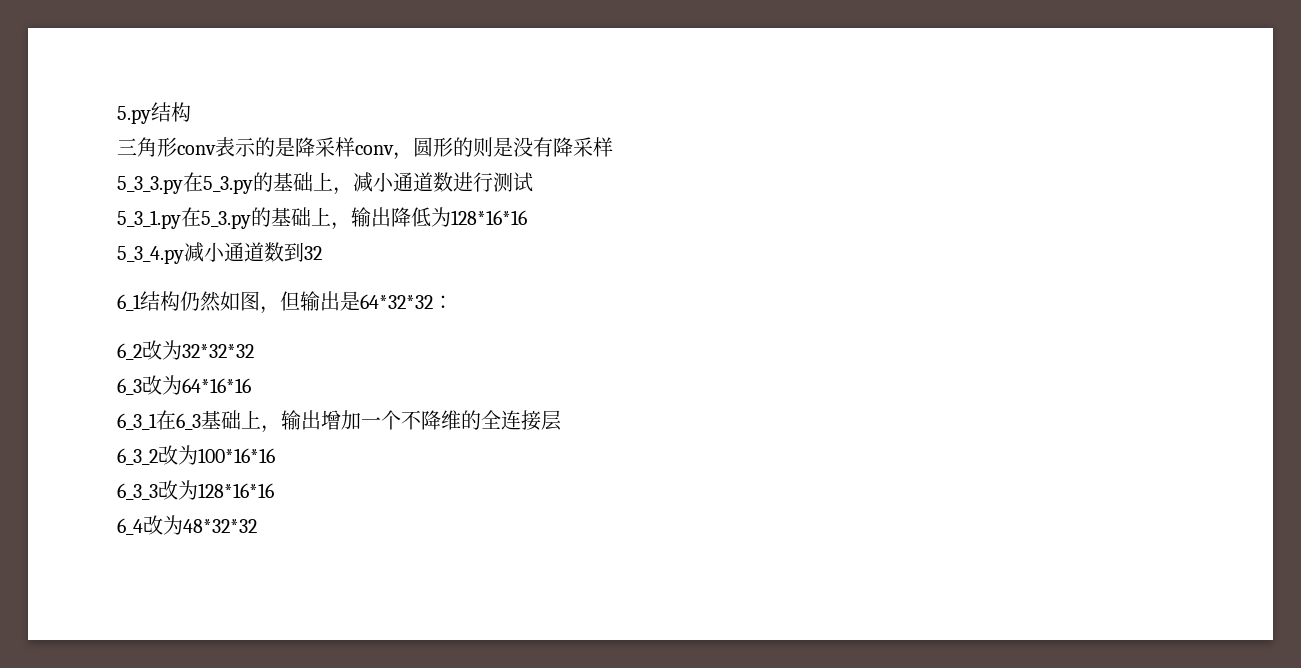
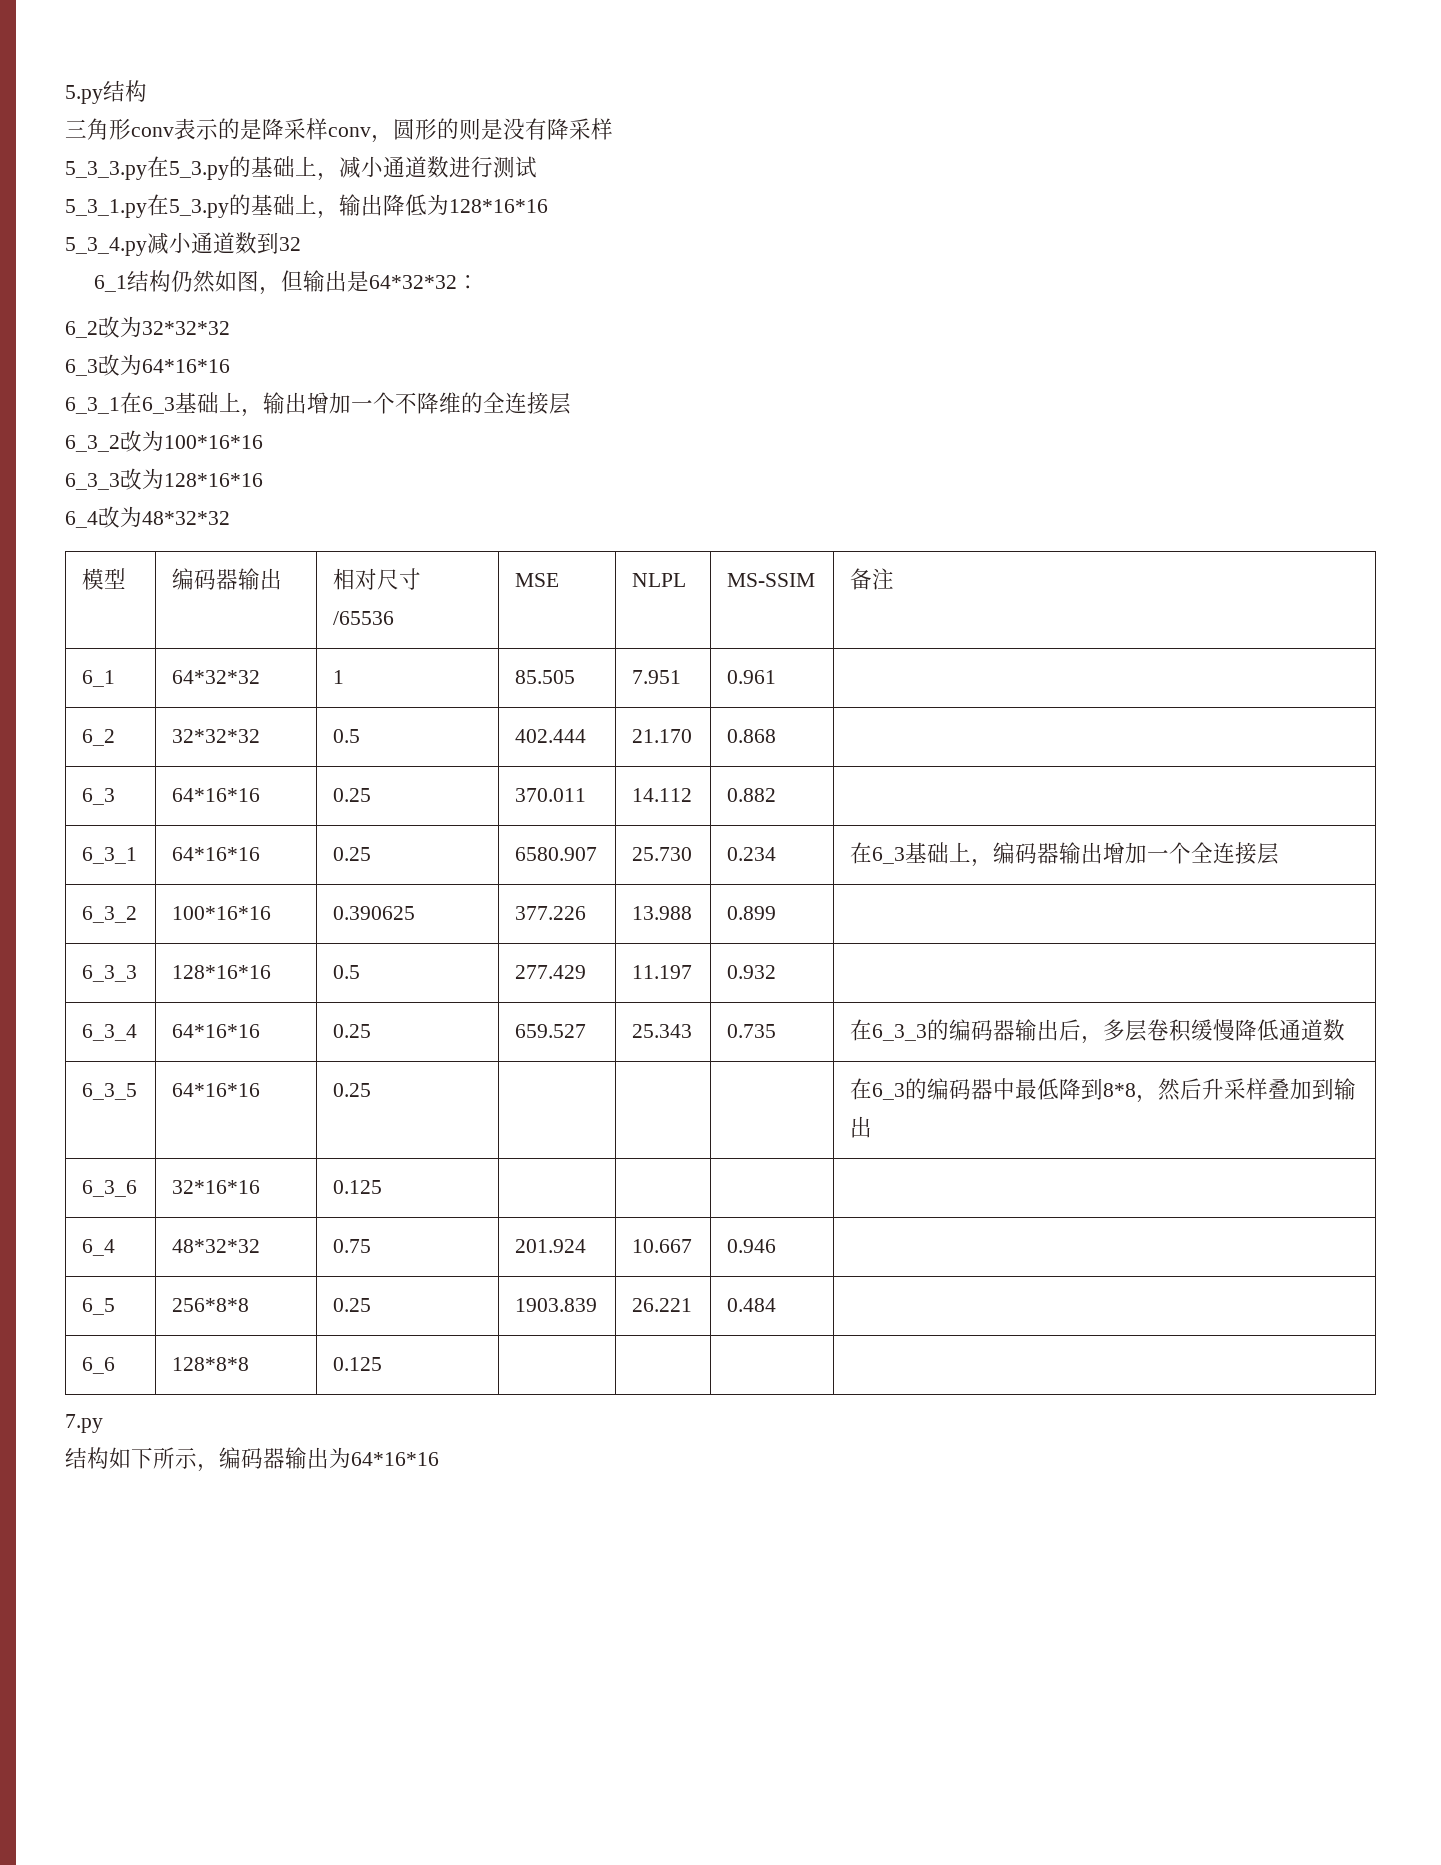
(257, 526) none -> [82,568,127,590] [172,568,283,590] [333,568,422,590] [333,611,395,625] [515,573,560,587] [632,573,687,587] [727,573,816,587] [850,568,895,590] [82,670,116,687] [172,670,261,684] [333,670,345,684] [515,670,576,684] [632,670,682,684] [727,670,777,684] [82,729,116,746] [172,729,261,743] [333,729,361,743] [515,729,587,743] [632,729,693,743] [727,729,777,743] [82,788,116,805] [172,788,261,802] [333,788,372,802] [515,788,587,802] [632,788,693,802] [727,788,777,802] [82,847,138,864] [172,847,261,861] [333,847,372,861] [515,847,598,861] [632,847,693,861] [727,847,777,861] [850,842,1280,867] [82,906,138,923] [172,906,272,920] [333,906,416,920] [515,906,587,920] [632,906,693,920] [727,906,777,920] [82,965,138,982] [172,965,272,979] [333,965,361,979] [515,965,587,979] [632,965,693,979] [727,965,777,979] [82,1024,138,1041] [172,1024,261,1038] [333,1024,372,1038] [515,1024,587,1038] [632,1024,693,1038] [727,1024,777,1038] [850,1019,1346,1044] [82,1083,138,1100] [172,1083,261,1097] [333,1083,372,1097] [850,1078,1357,1103] [850,1116,873,1138] [82,1180,138,1197] [172,1180,261,1194] [333,1180,383,1194] [82,1239,116,1256] [172,1239,261,1253] [333,1239,372,1253] [515,1239,587,1253] [632,1239,693,1253] [727,1239,777,1253] [82,1298,116,1315] [172,1298,250,1312] [333,1298,372,1312] [515,1298,598,1312] [632,1298,693,1312] [727,1298,777,1312] [82,1357,116,1374] [172,1357,250,1371] [333,1357,383,1371] [65,1414,103,1433] [65,1447,439,1472] // 模型 | 编码器输出 | 相对尺寸/65536 | MSE | NLPL | MS-SSIM | 备注 // 6_1 | 64*32*32 | 1 | 85.505 | 7.951 | 0.961 | // 6_2 | 32*32*32 | 0.5 | 402.444 | 21.170 | 0.868 | // 6_3 | 64*16*16 | 0.25 | 370.011 | 14.112 | 0.882 | // 6_3_1 | 64*16*16 | 0.25 | 6580.907 | 25.730 | 0.234 | 在6_3基础上，编码器输出增加一个全连接层 // 6_3_2 | 100*16*16 | 0.390625 | 377.226 | 13.988 | 0.899 | // 6_3_3 | 128*16*16 | 0.5 | 277.429 | 11.197 | 0.932 | // 6_3_4 | 64*16*16 | 0.25 | 659.527 | 25.343 | 0.735 | 在6_3_3的编码器输出后，多层卷积缓慢降低通道数 // 6_3_5 | 64*16*16 | 0.25 | | | | 在6_3的编码器中最低降到8*8，然后升采样叠加到输出 // 6_3_6 | 32*16*16 | 0.125 | | | | // 6_4 | 48*32*32 | 0.75 | 201.924 | 10.667 | 0.946 | // 6_5 | 256*8*8 | 0.25 | 1903.839 | 26.221 | 0.484 | // 6_6 | 128*8*8 | 0.125 | | | | // 7.py // 结构如下所示，编码器输出为64*16*16

